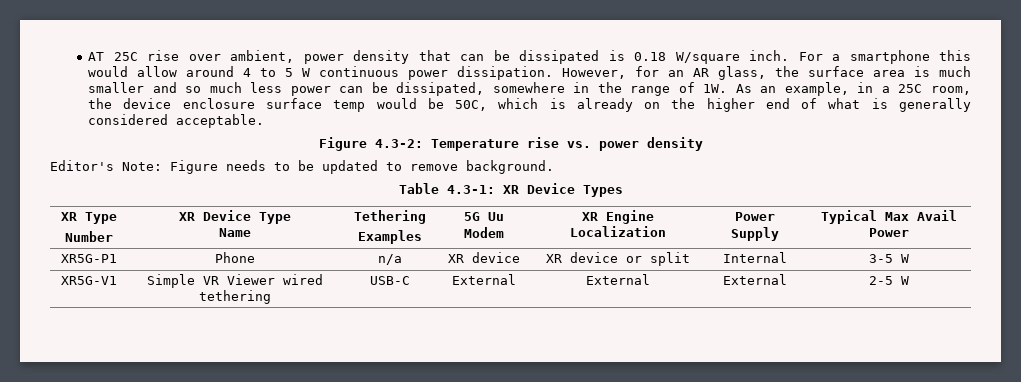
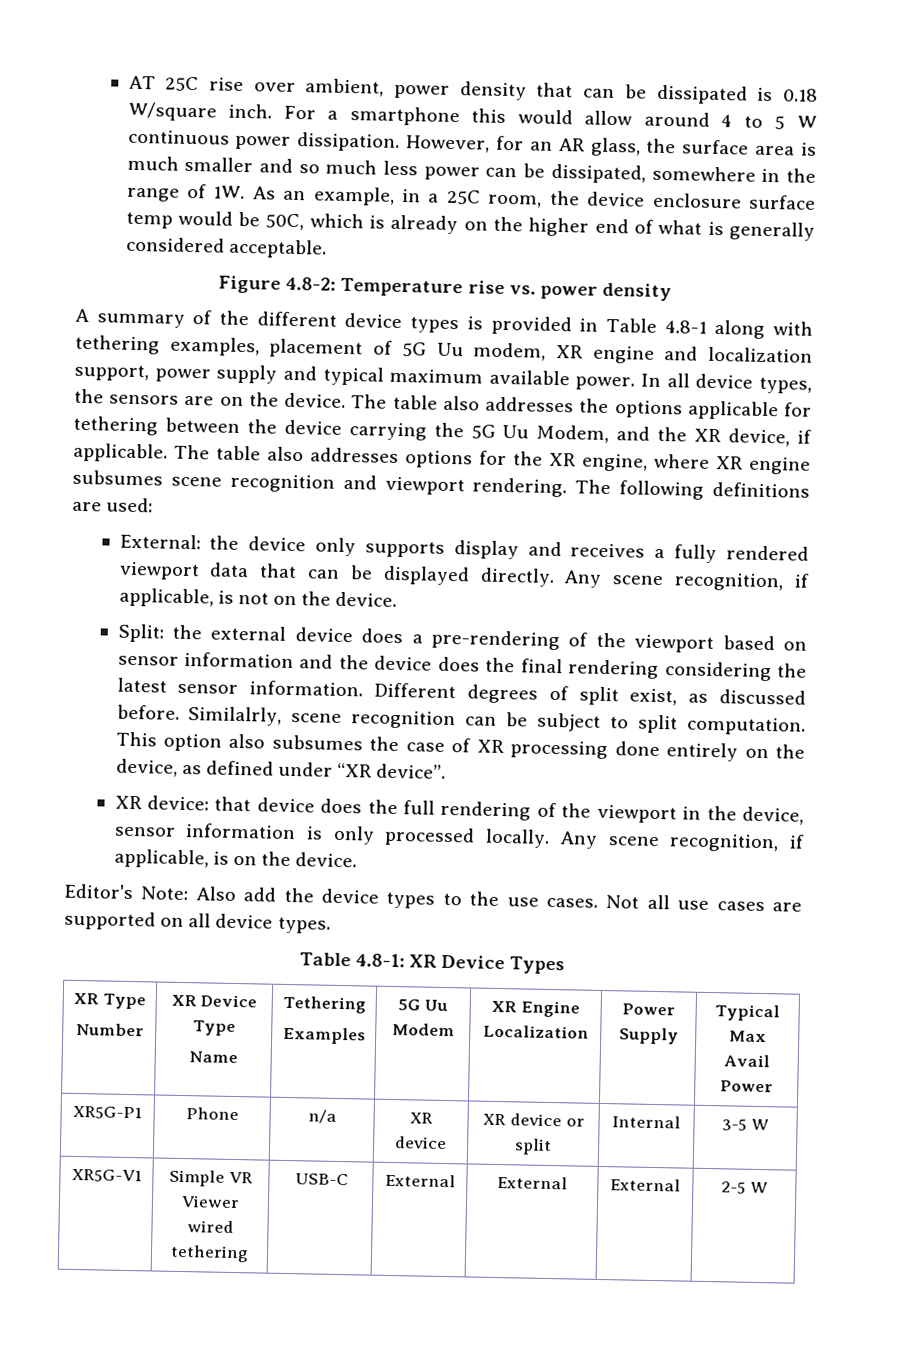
[374,139,423,148] 4.3-2: -> [285,276,337,291] 4.8-2:
[50,160,554,174] [398,183,495,194] Editor's Note: Figure needs to be updated to remove background. // Table 4.3-1: -> [75,308,813,339] [75,334,813,364] [74,363,813,394] [74,388,813,421] [73,415,812,447] [73,442,811,475] [72,469,810,500] [72,497,154,513] [119,533,810,564] [118,561,811,592] [118,587,398,608] [117,623,808,654] [117,651,808,682] [116,677,807,706] [116,704,807,736] [115,731,806,762] [115,758,447,779] [114,795,804,825] [113,823,806,853] [113,848,358,869] [64,883,802,912] [64,910,331,934] [298,952,405,968] A summary of the different device types is provided in Table 4.8-1 along with tethering examples, placement of 5G Uu modem, XR engine and localization support, power supply and typical maximum available power. In all device types, the sensors are on the device. The table also addresses the options applicable for tethering between the device carrying the 5G Uu Modem, and the XR device, if applicable. The table also addresses options for the XR engine, where XR engine subsumes scene recognition and viewport rendering. The following definitions are used: // External: the device only supports display and receives a fully rendered viewport data that can be displayed directly. Any scene recognition, if applicable, is not on the device. // Split: the external device does a pre-rendering of the viewport based on sensor information and the device does the final rendering considering the latest sensor information. Different degrees of split exist, as discussed before. Similalrly, scene recognition can be subject to split computation. This option also subsumes the case of XR processing done entirely on the device, as defined under “XR device”. // XR device: that device does the full rendering of the viewport in the device, sensor information is only processed locally. Any scene recognition, if applicable, is on the device. // Editor's Note: Also add the device types to the use cases. Not all use cases are supported on all device types. // Table 4.8-1:

